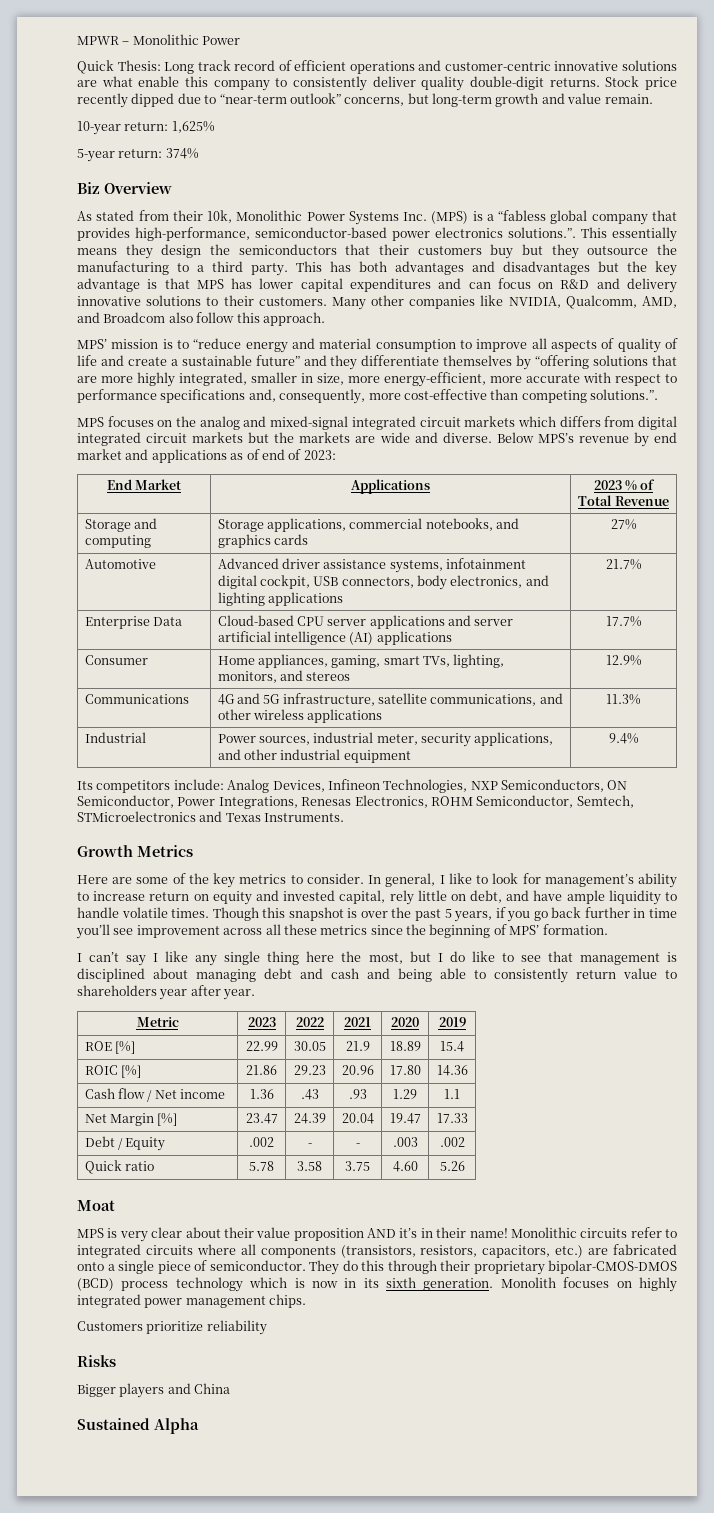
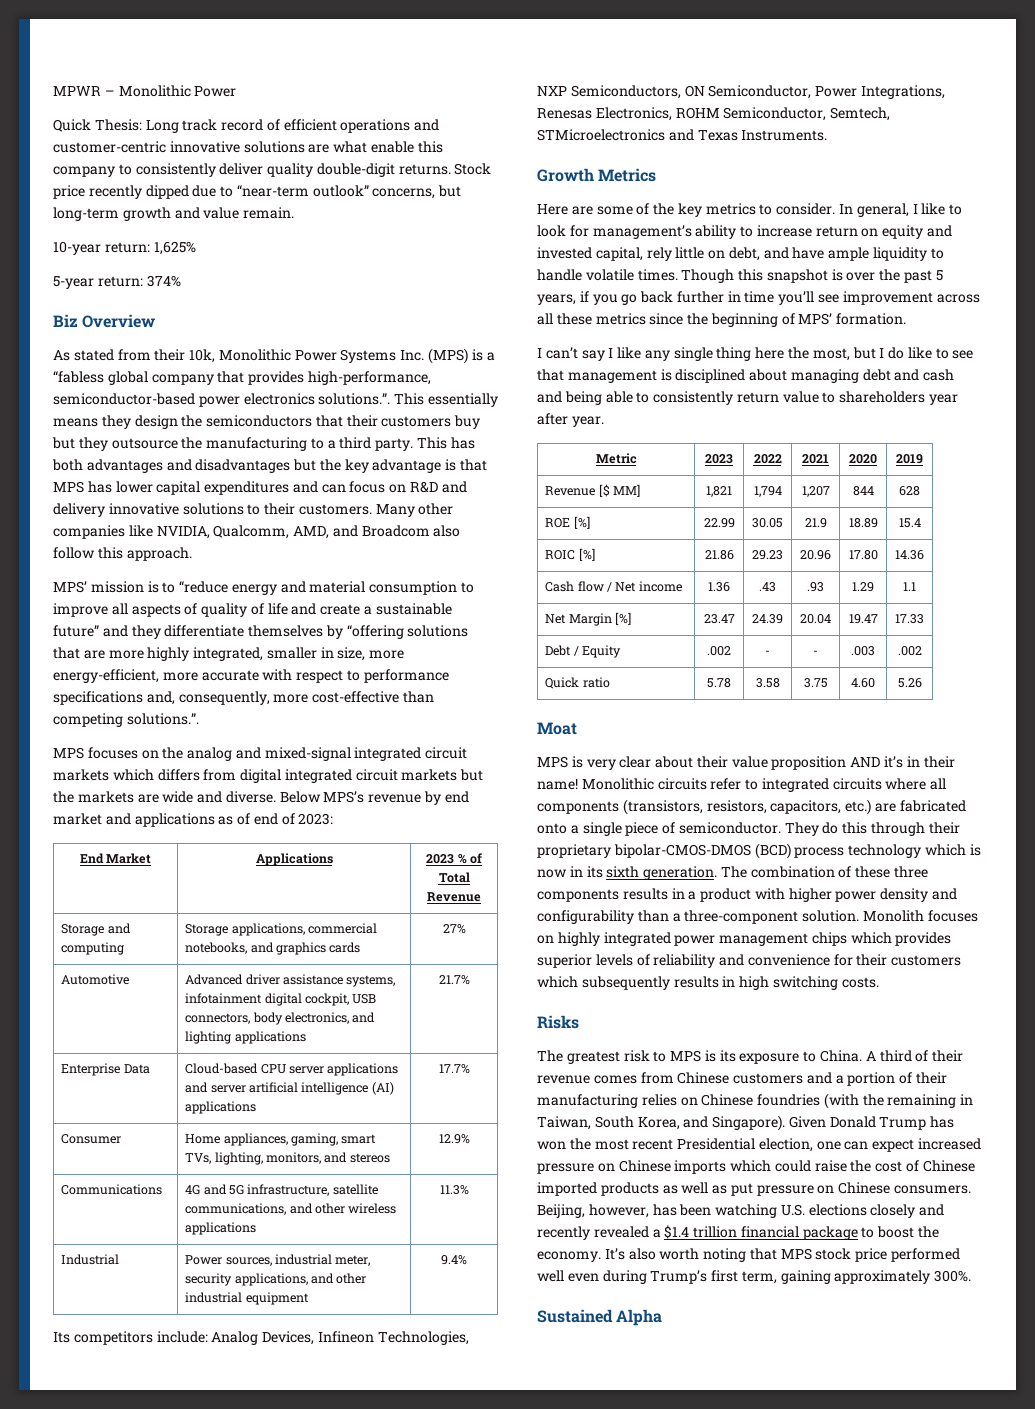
(466, 1022) none -> [545,484,640,497] [706,486,732,497] [753,486,782,497] [801,486,830,497] [852,486,874,496] [899,486,920,496] // Revenue [$ MM] | 1,821 | 1,794 | 1,207 | 844 | 628
(494, 1284) none -> [720,866,929,878] [537,888,958,902] [537,910,860,924] The combination of these three components results in a product with higher power density and configurability than a three-component solution.
[269,1294,307,1308] [77,1320,267,1335] [77,1355,116,1367] [77,1383,231,1398] chips. // Customers prioritize reliability // Risks // Bigger players and China -> [811,932,952,946] [537,954,962,968] [537,976,879,990] [537,1015,579,1029] [537,1050,964,1064] [537,1072,948,1086] [537,1093,974,1109] [537,1115,955,1131] [537,1138,982,1152] [537,1160,975,1174] [537,1182,972,1196] [537,1204,945,1218] [537,1225,940,1240] [537,1248,961,1262] [537,1270,972,1284] chips which provides superior levels of reliability and convenience for their customers which subsequently results in high switching costs. // Risks // The greatest risk to MPS is its exposure to China. A third of their revenue comes from Chinese customers and a portion of their manufacturing relies on Chinese foundries (with the remaining in Taiwan, South Korea, and Singapore). Given Donald Trump has won the most recent Presidential election, one can expect increased pressure on Chinese imports which could raise the cost of Chinese imported products as well as put pressure on Chinese consumers. Beijing, however, has been watching U.S. elections closely and recently revealed a $1.4 trillion financial package to boost the economy. It’s also worth noting that MPS stock price performed well even during Trump’s first term, gaining approximately 300%.

